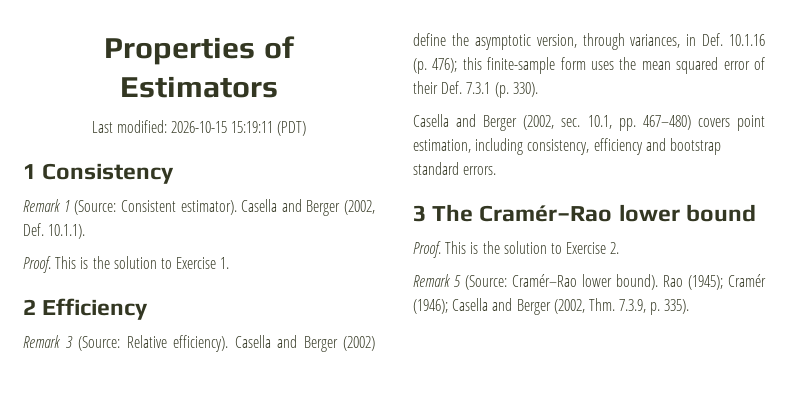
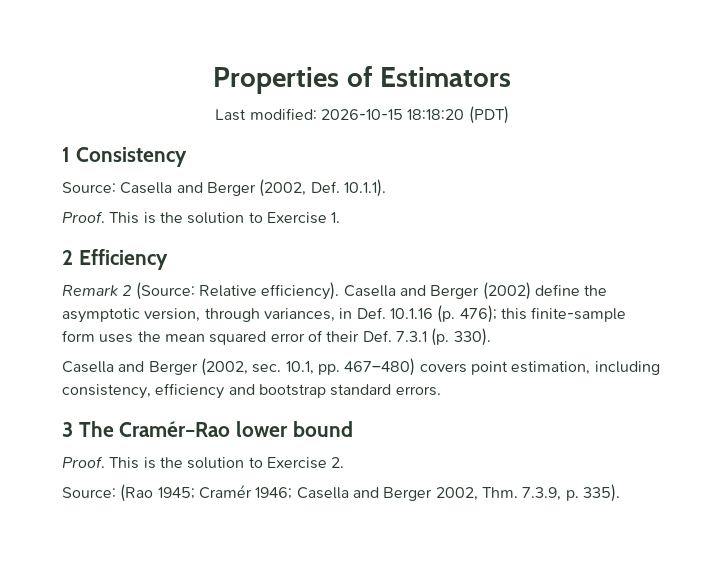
[231,121,274,133] 15:19:11 -> [407,109,465,120] 18:18:20
[23,199,237,215] Remark 1 (Source: Consistent estimator). -> [62,182,116,193] Source:
[65,336,73,348] 3 -> [122,285,132,296] 2
[413,274,766,290] [413,298,585,315] Remark 5 (Source: Cramér–Rao lower bound). Rao (1945); Cramér (1946); Casella and Berger (2002, -> [62,484,478,502] Source: (Rao 1945; Cramér 1946; Casella and Berger 2002,

